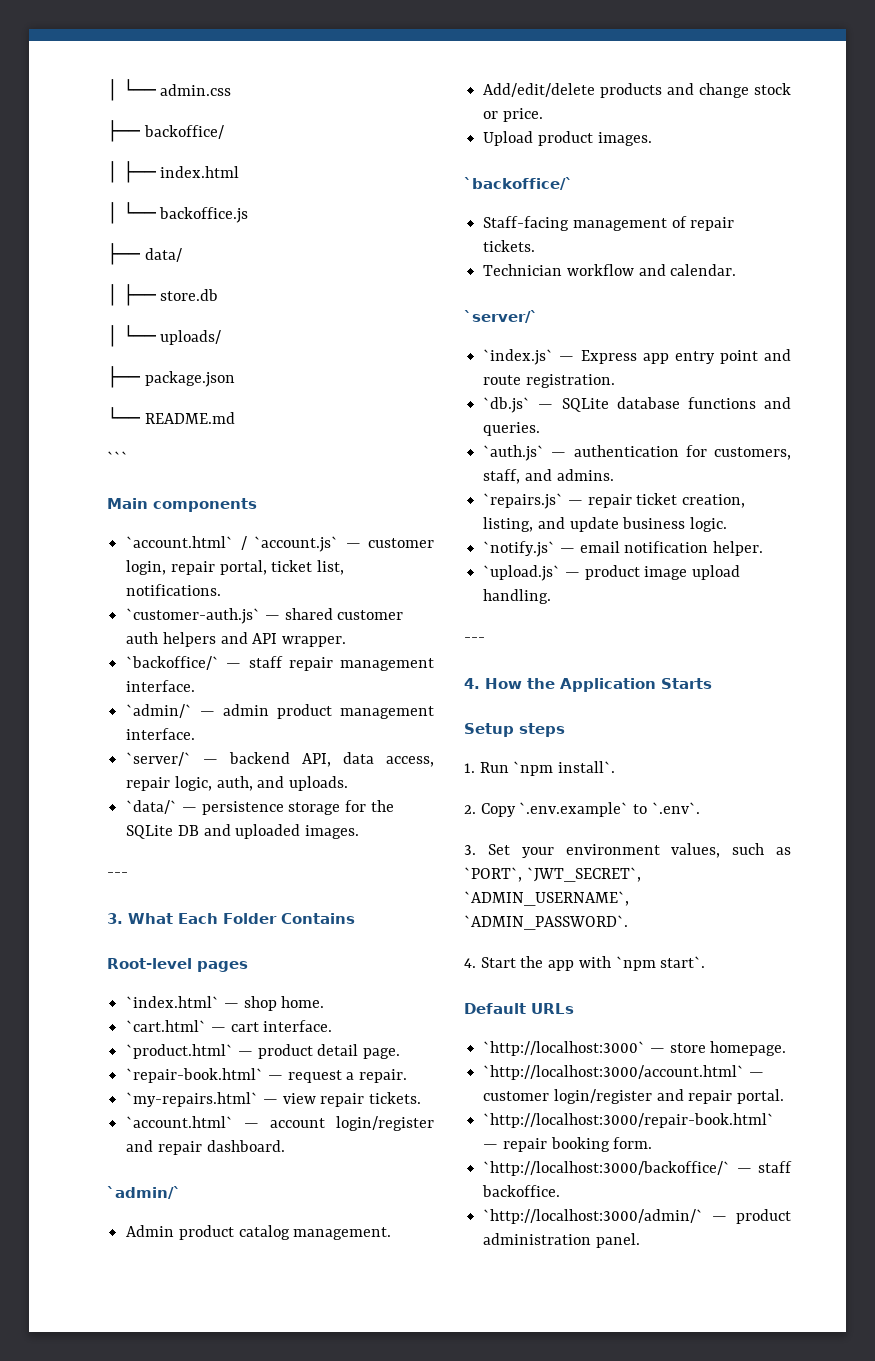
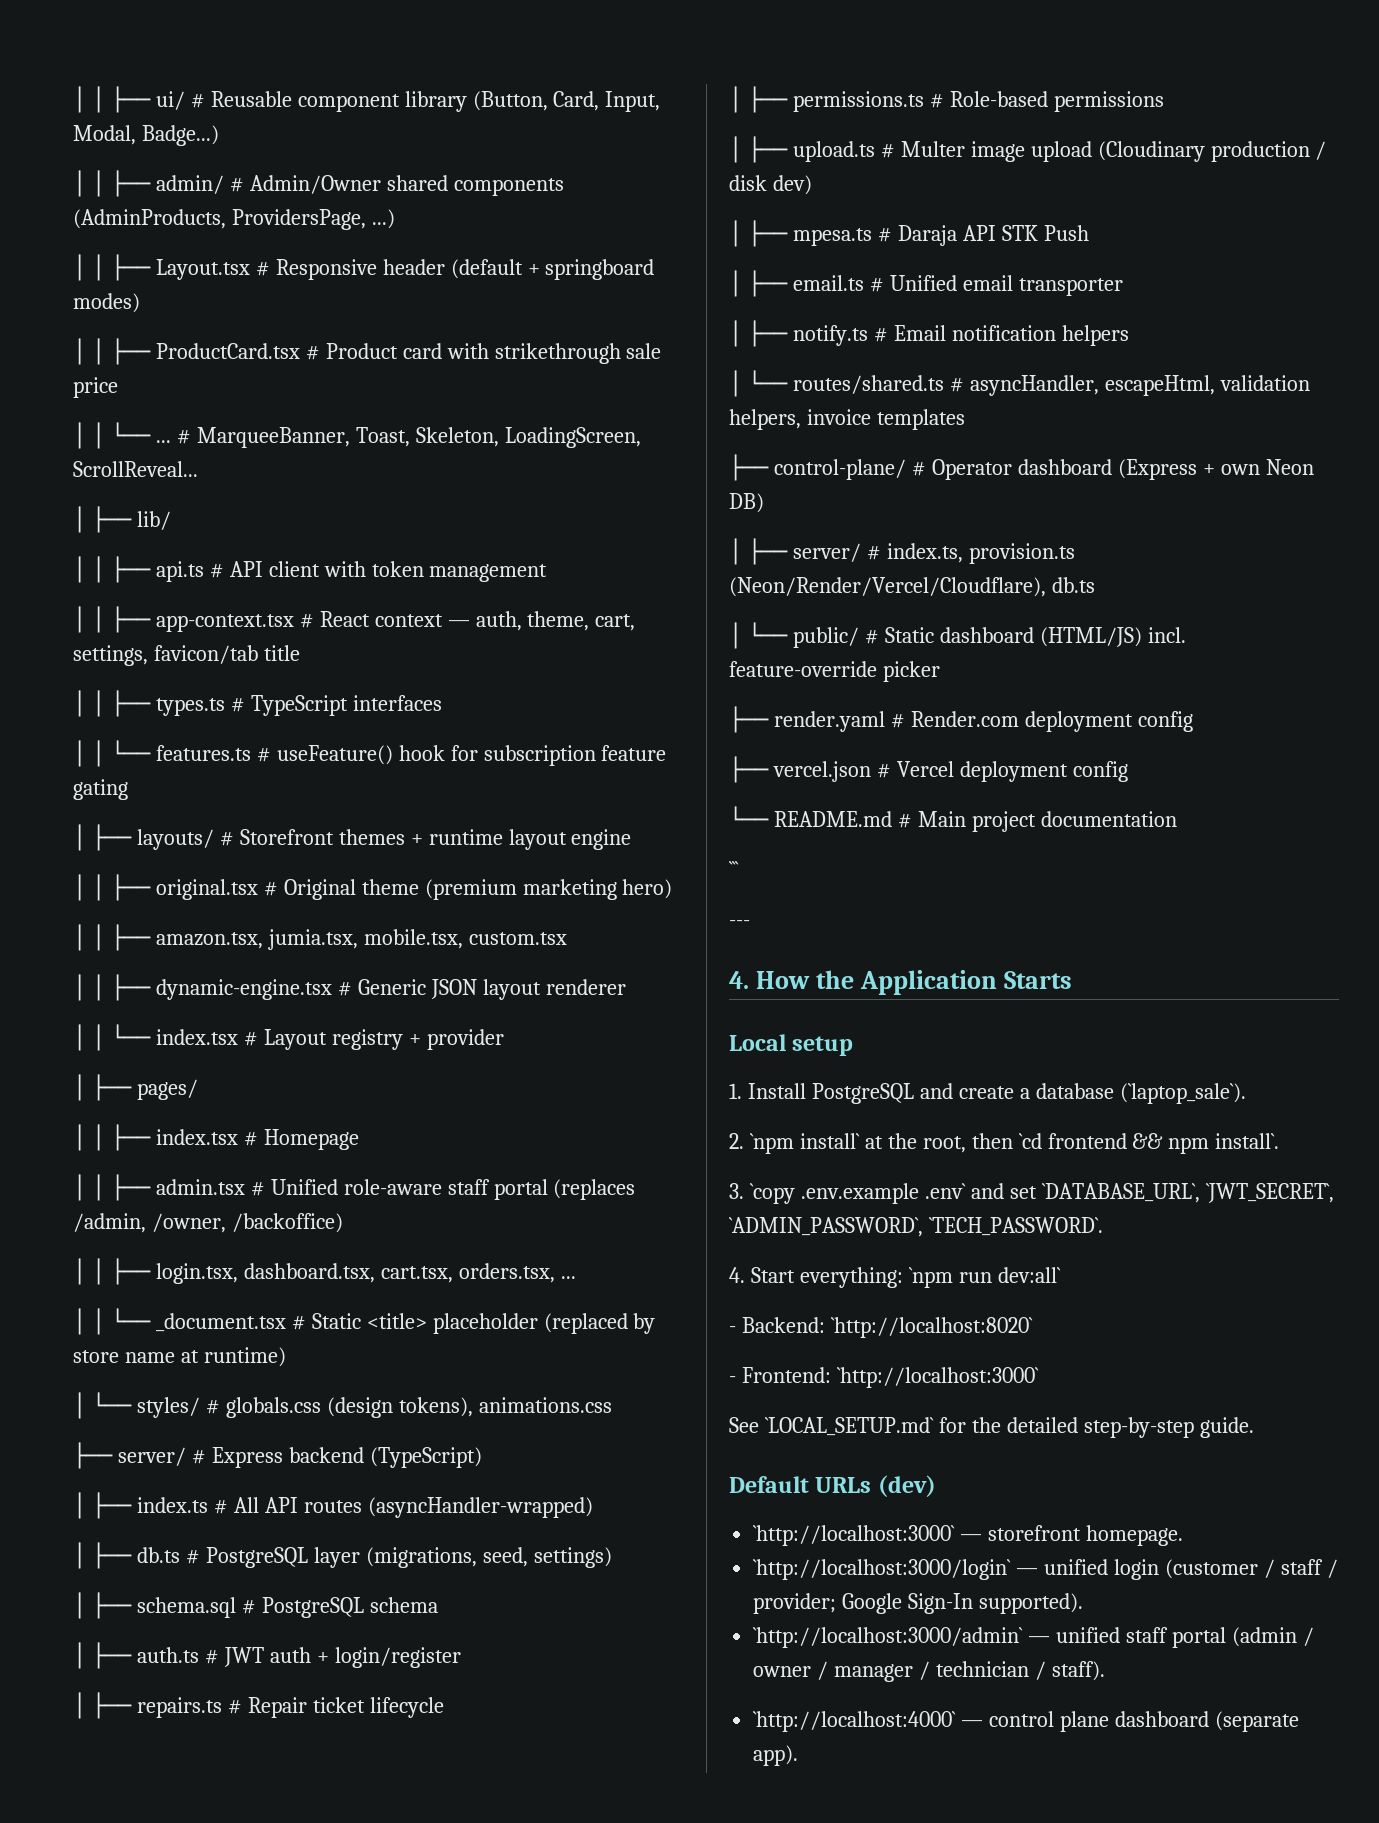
[107,79,232,101] [107,120,224,142] [107,161,240,183] [107,202,249,224] [107,243,182,265] [107,284,219,306] [107,325,222,347] [107,366,235,388] [107,407,235,424] [107,451,128,463] [107,498,257,512] [126,536,434,552] [126,560,345,575] [126,584,222,596] [126,608,404,624] [126,632,347,647] [126,656,434,671] [126,680,196,692] [126,704,434,719] [126,728,196,740] [126,752,434,767] [126,776,349,791] [126,800,394,815] [126,824,360,839] [107,872,128,877] [107,913,355,924] [107,958,248,972] [126,996,325,1011] [126,1020,333,1032] [126,1044,401,1059] [126,1068,408,1083] [126,1092,422,1107] [126,1116,434,1131] [126,1140,285,1155] [107,1186,181,1199] [126,1225,392,1240] [483,83,791,98] [483,108,543,122] [483,131,652,146] [464,177,573,190] [483,216,735,231] [483,240,536,252] [483,264,737,276] [464,310,538,323] [483,349,791,365] [483,374,615,388] [483,397,791,413] [483,422,541,436] [483,445,791,461] [483,469,614,484] [483,493,746,509] [483,517,728,532] [483,541,764,557] [483,565,741,581] [483,589,552,604] │ └── admin.css // ├── backoffice/ // │ ├── index.html // │ └── backoffice.js // ├── data/ // │ ├── store.db // │ └── uploads/ // ├── package.json // └── README.md // ``` // Main components // `account.html` / `account.js` — customer login, repair portal, ticket list, notifications. // `customer-auth.js` — shared customer auth helpers and API wrapper. // `backoffice/` — staff repair management interface. // `admin/` — admin product management interface. // `server/` — backend API, data access, repair logic, auth, and uploads. // `data/` — persistence storage for the SQLite DB and uploaded images. // --- // 3. What Each Folder Contains // Root-level pages // `index.html` — shop home. // `cart.html` — cart interface. // `product.html` — product detail page. // `repair-book.html` — request a repair. // `my-repairs.html` — view repair tickets. // `account.html` — account login/register and repair dashboard. // `admin/` // Admin product catalog management. // Add/edit/delete products and change stock or price. // Upload product images. // `backoffice/` // Staff-facing management of repair tickets. // Technician workflow and calendar. // `server/` // `index.js` — Express app entry point and route registration. // `db.js` — SQLite database functions and queries. // `auth.js` — authentication for customers, staff, and admins. // `repairs.js` — repair ticket creation, listing, and update business logic. // `notify.js` — email notification helper. // `upload.js` — product image upload handling. -> [73,86,661,113] [73,125,219,146] [73,170,564,197] [73,209,395,230] [73,254,655,281] [73,293,140,313] [73,338,662,365] [73,377,118,398] [73,422,641,449] [73,461,198,477] [73,506,171,533] [73,556,548,583] [73,606,636,633] [73,645,300,666] [73,690,442,717] [73,740,667,767] [73,779,128,800] [73,824,632,851] [73,874,673,901] [73,924,567,951] [73,974,626,1001] [73,1024,504,1051] [73,1074,198,1101] [73,1124,359,1151] [73,1174,636,1201] [73,1213,343,1233] [73,1258,576,1285] [73,1308,656,1335] [73,1347,286,1367] [73,1392,612,1419] [73,1442,482,1469] [73,1492,593,1519] [73,1542,612,1569] [73,1592,438,1619] [73,1642,461,1669] [73,1692,444,1719] [729,86,1164,113] [729,136,1327,163] [729,175,812,195] [729,220,1089,247] [729,270,1123,297] [729,320,1129,347] [729,370,1310,397] [729,409,965,430] [729,454,1314,481] [729,493,764,513] [729,538,1075,565] [729,577,1095,597] [729,622,1186,649] [729,661,940,682] [729,706,1193,733] [729,756,1128,783] [729,806,1177,832] [729,861,739,877] │ │ ├── ui/ # Reusable component library (Button, Card, Input, Modal, Badge...) // │ │ ├── admin/ # Admin/Owner shared components (AdminProducts, ProvidersPage, ...) // │ │ ├── Layout.tsx # Responsive header (default + springboard modes) // │ │ ├── ProductCard.tsx # Product card with strikethrough sale price // │ │ └── ... # MarqueeBanner, Toast, Skeleton, LoadingScreen, ScrollReveal... // │ ├── lib/ // │ │ ├── api.ts # API client with token management // │ │ ├── app-context.tsx # React context — auth, theme, cart, settings, favicon/tab title // │ │ ├── types.ts # TypeScript interfaces // │ │ └── features.ts # useFeature() hook for subscription feature gating // │ ├── layouts/ # Storefront themes + runtime layout engine // │ │ ├── original.tsx # Original theme (premium marketing hero) // │ │ ├── amazon.tsx, jumia.tsx, mobile.tsx, custom.tsx // │ │ ├── dynamic-engine.tsx # Generic JSON layout renderer // │ │ └── index.tsx # Layout registry + provider // │ ├── pages/ // │ │ ├── index.tsx # Homepage // │ │ ├── admin.tsx # Unified role-aware staff portal (replaces /admin, /owner, /backoffice) // │ │ ├── login.tsx, dashboard.tsx, cart.tsx, orders.tsx, ... // │ │ └── _document.tsx # Static <title> placeholder (replaced by store name at runtime) // │ └── styles/ # globals.css (design tokens), animations.css // ├── server/ # Express backend (TypeScript) // │ ├── index.ts # All API routes (asyncHandler-wrapped) // │ ├── db.ts # PostgreSQL layer (migrations, seed, settings) // │ ├── schema.sql # PostgreSQL schema // │ ├── auth.ts # JWT auth + login/register // │ ├── repairs.ts # Repair ticket lifecycle // │ ├── permissions.ts # Role-based permissions // │ ├── upload.ts # Multer image upload (Cloudinary production / disk dev) // │ ├── mpesa.ts # Daraja API STK Push // │ ├── email.ts # Unified email transporter // │ ├── notify.ts # Email notification helpers // │ └── routes/shared.ts # asyncHandler, escapeHtml, validation helpers, invoice templates // ├── control-plane/ # Operator dashboard (Express + own Neon DB) // │ ├── server/ # index.ts, provision.ts (Neon/Render/Vercel/Cloudflare), db.ts // │ └── public/ # Static dashboard (HTML/JS) incl. feature-override picker // ├── render.yaml # Render.com deployment config // ├── vercel.json # Vercel deployment config // └── README.md # Main project documentation // ```
[464,723,565,737] Setup steps -> [729,1034,854,1056] Local setup
[479,761,616,776] [464,802,700,817] [464,843,791,858] [464,867,641,882] [464,891,629,906] [464,915,628,930] [464,956,706,971] Run `npm install`. // 2. Copy `.env.example` to `.env`. // 3. Set your environment values, such as `PORT`, `JWT_SECRET`, `ADMIN_USERNAME`, `ADMIN_PASSWORD`. // 4. Start the app with `npm start`. -> [747,1083,1246,1104] [729,1133,1280,1154] [729,1183,1334,1204] [729,1217,1103,1237] [729,1267,1061,1288] [729,1317,1033,1338] [729,1367,1039,1388] [729,1417,1254,1438] Install PostgreSQL and create a database (`laptop_sale`). // 2. `npm install` at the root, then `cd frontend && npm install`. // 3. `copy .env.example .env` and set `DATABASE_URL`, `JWT_SECRET`, `ADMIN_PASSWORD`, `TECH_PASSWORD`. // 4. Start everything: `npm run dev:all` // - Backend: `http://localhost:8020` // - Frontend: `http://localhost:3000` // See `LOCAL_SETUP.md` for the detailed step-by-step guide.
(574, 1008) none -> [877,1475,936,1497] (dev)
[669,1043,706,1053] store -> [988,1525,1082,1541] storefront
[483,1065,764,1080] [483,1089,785,1104] [483,1113,775,1128] [483,1137,653,1152] [483,1161,792,1176] [482,1185,561,1197] [483,1209,791,1224] [483,1233,640,1248] `http://localhost:3000/account.html` — customer login/register and repair portal. // `http://localhost:3000/repair-book.html` — repair booking form. // `http://localhost:3000/backoffice/` — staff backoffice. // `http://localhost:3000/admin/` — product administration panel. -> [753,1559,1338,1580] [753,1593,1084,1614] [753,1627,1314,1648] [753,1661,1105,1682] [753,1711,1299,1732] [753,1745,799,1766] `http://localhost:3000/login` — unified login (customer / staff / provider; Google Sign-In supported). // `http://localhost:3000/admin` — unified staff portal (admin / owner / manager / technician / staff). // `http://localhost:4000` — control plane dashboard (separate app).

